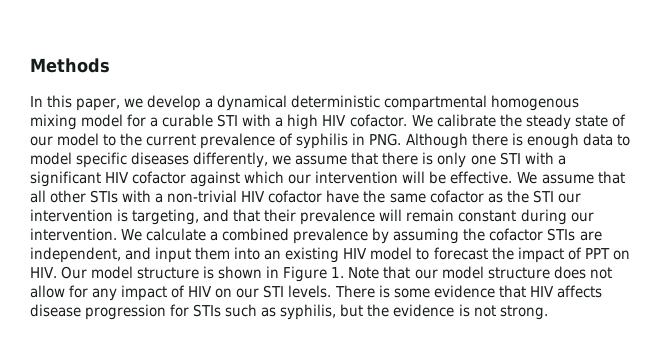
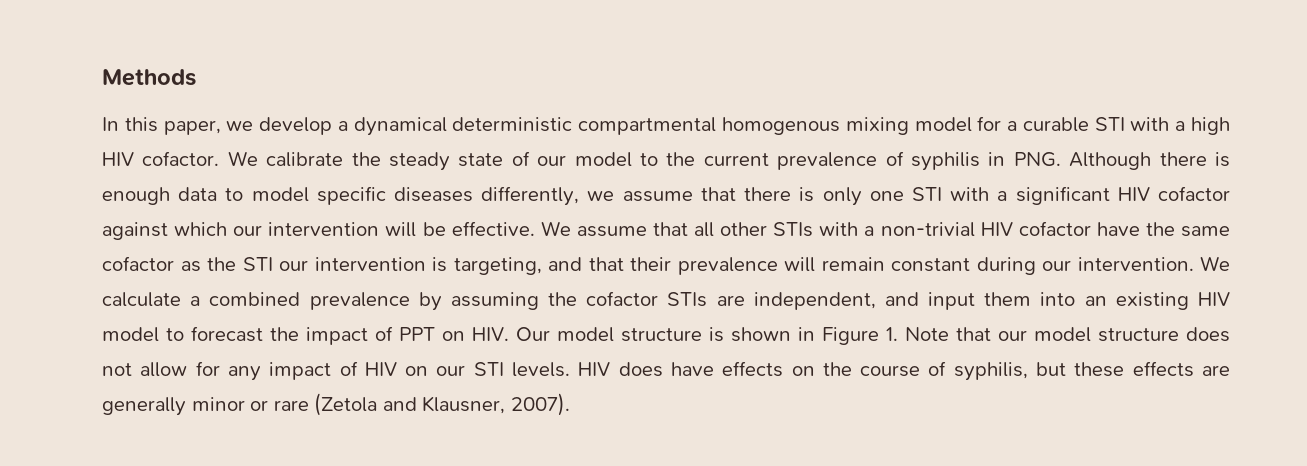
[334,285,602,298] [30,304,548,320] There is some evidence that HIV affects disease progression for STIs such as syphilis, but the evidence is not strong. -> [578,361,1231,381] [102,393,570,416] HIV does have effects on the course of syphilis, but these effects are generally minor or rare (Zetola and Klausner, 2007).

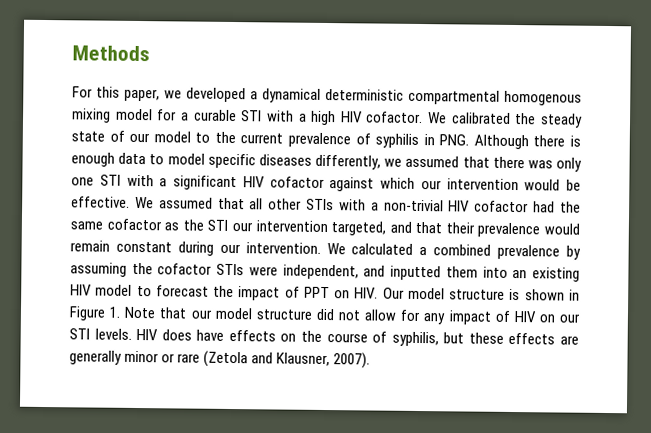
[102,117,119,131] In -> [72,86,93,98] For
[259,117,333,135] develop -> [186,87,246,103] developed
[266,152,344,167] calibrate -> [450,112,511,124] calibrated
[622,191,693,202] assume -> [405,155,460,168] assumed
[799,187,815,202] is -> [527,160,553,169] was
[385,222,417,237] will -> [524,179,561,191] would
[576,226,647,237] assume -> [158,197,213,209] assumed
[1096,222,1140,236] have -> [533,201,556,213] had
[432,257,542,275] is targeting, -> [331,221,387,236] targeted,
[784,257,815,272] will -> [544,223,580,235] would
[102,292,181,307] calculate -> [351,243,414,255] calculated
[716,295,745,306] are -> [248,266,278,276] were
[928,292,976,310] input -> [390,265,442,281] inputted
[1186,327,1230,342] does -> [315,308,335,321] did

